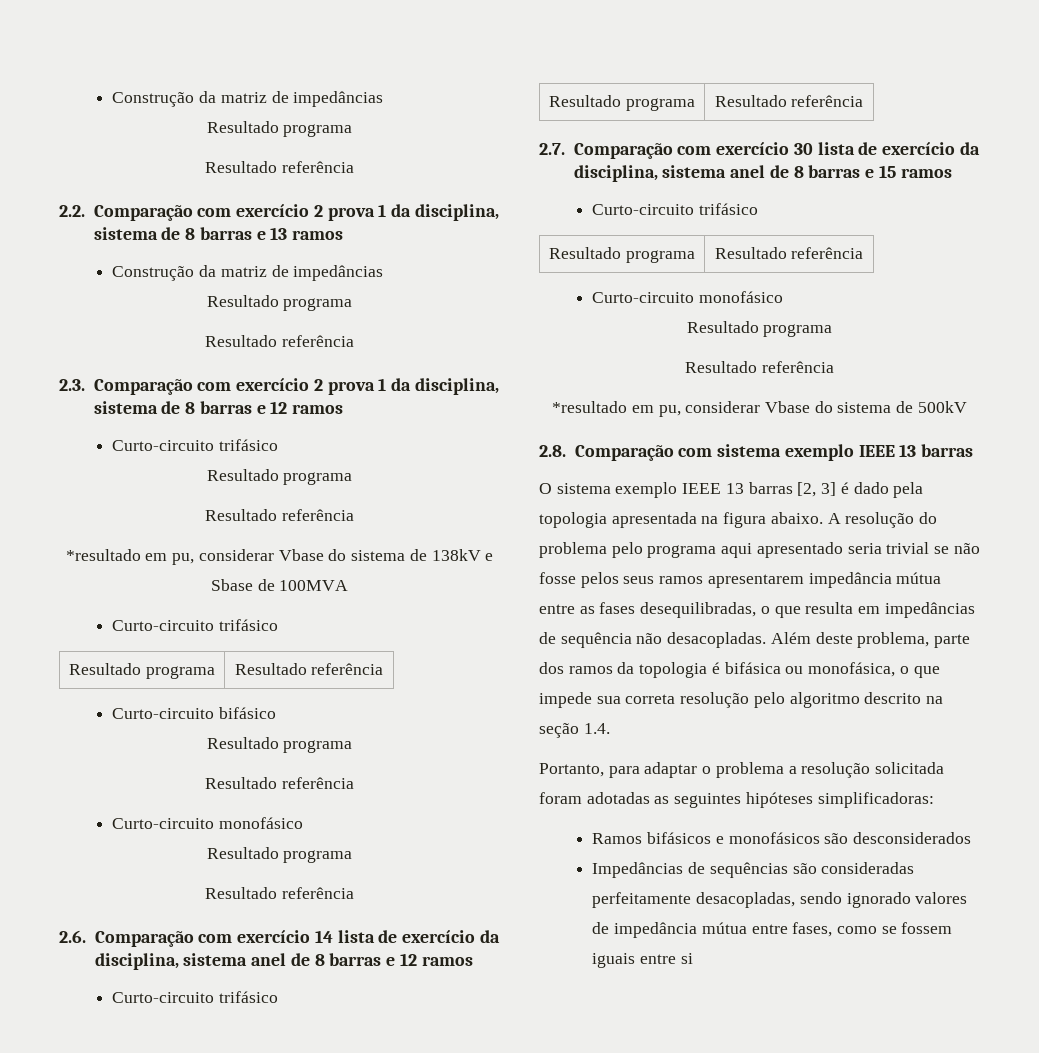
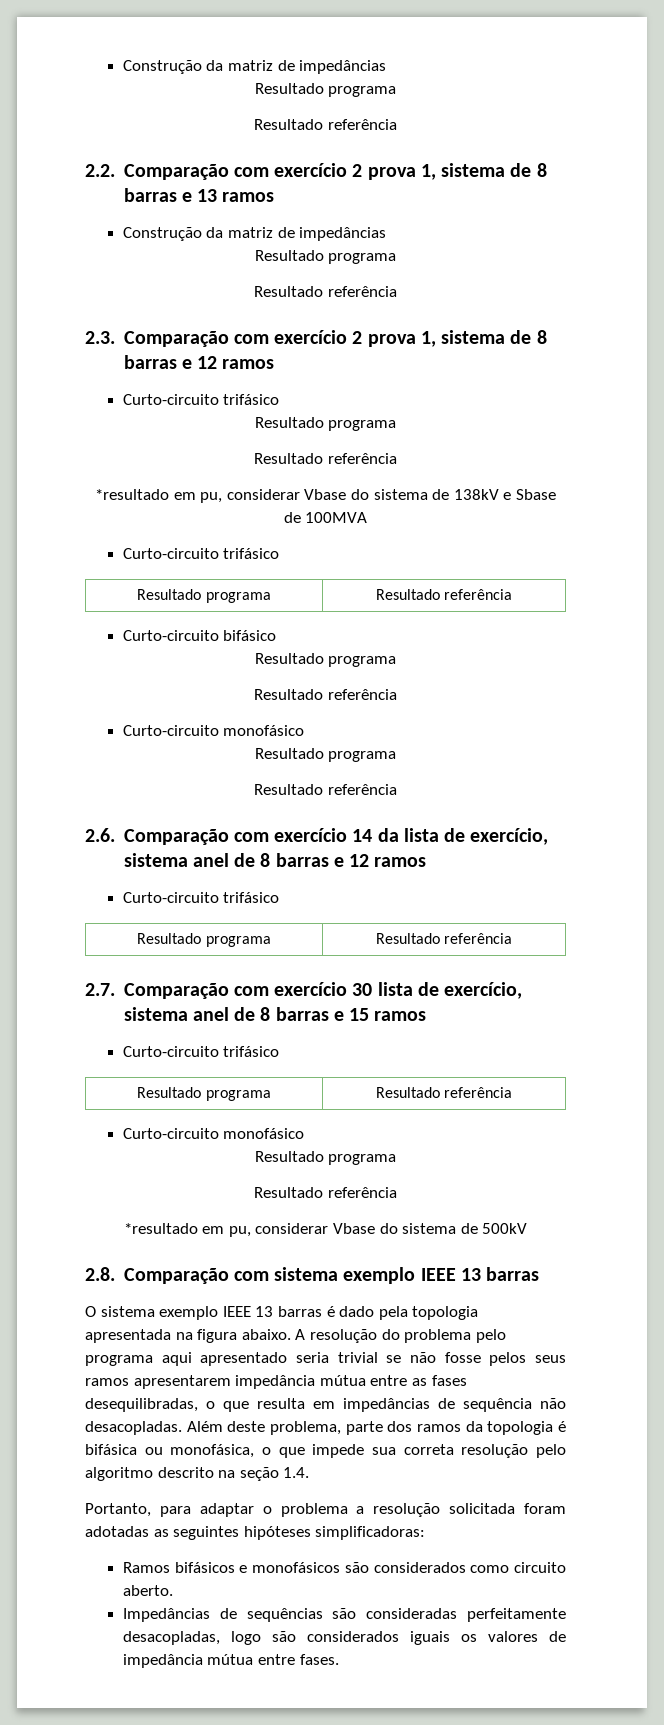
[378,204,499,221] 1 da disciplina, -> [420,164,436,180] 1,
[378,378,499,395] 1 da disciplina, -> [420,331,436,347] 1,
[337,930,500,943] [94,953,179,970] lista de exercício da disciplina, -> [377,828,549,845] da lista de exercício,
[882,142,980,155] [573,165,658,182] exercício da disciplina, -> [444,982,523,999] exercício,
[797,482,837,497] [2, 3] -> (322, 1311) none
[853,832,972,844] desconsiderados -> [373,1562,566,1573] [122,1585,173,1596] considerados como circuito aberto.
[799,892,911,908] sendo ignorado -> [230,1631,477,1645] logo são considerados iguais os
[792,922,953,937] [592,953,693,968] fases, como se fossem iguais entre si -> [299,1654,339,1665] fases.

